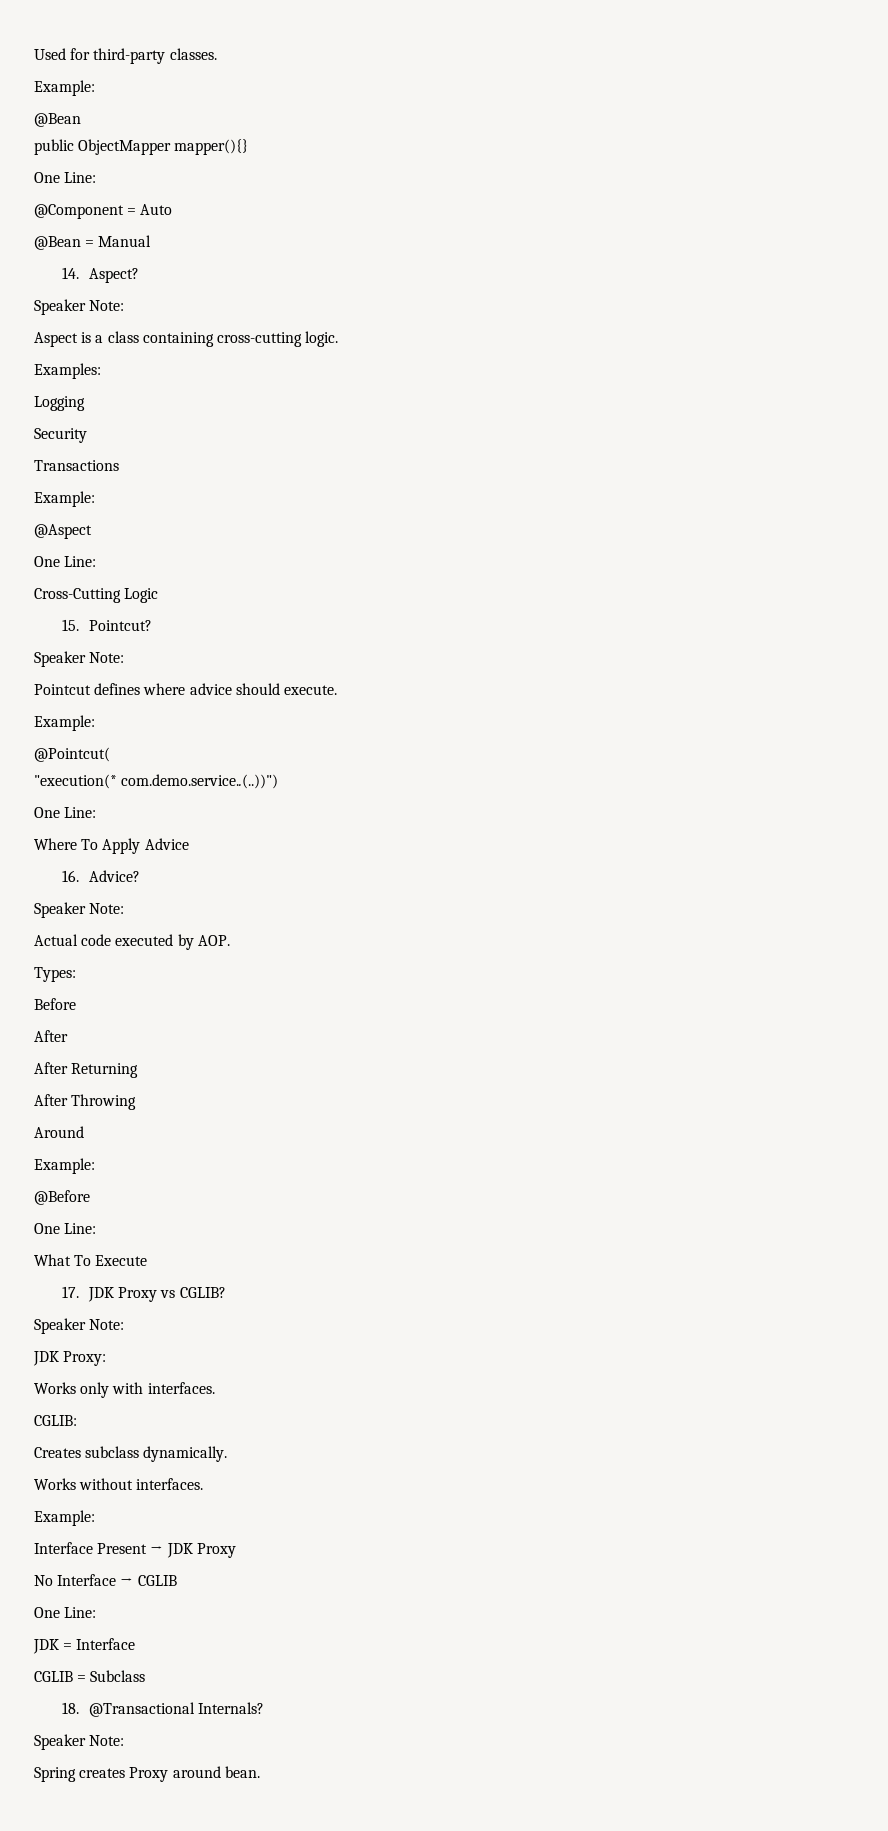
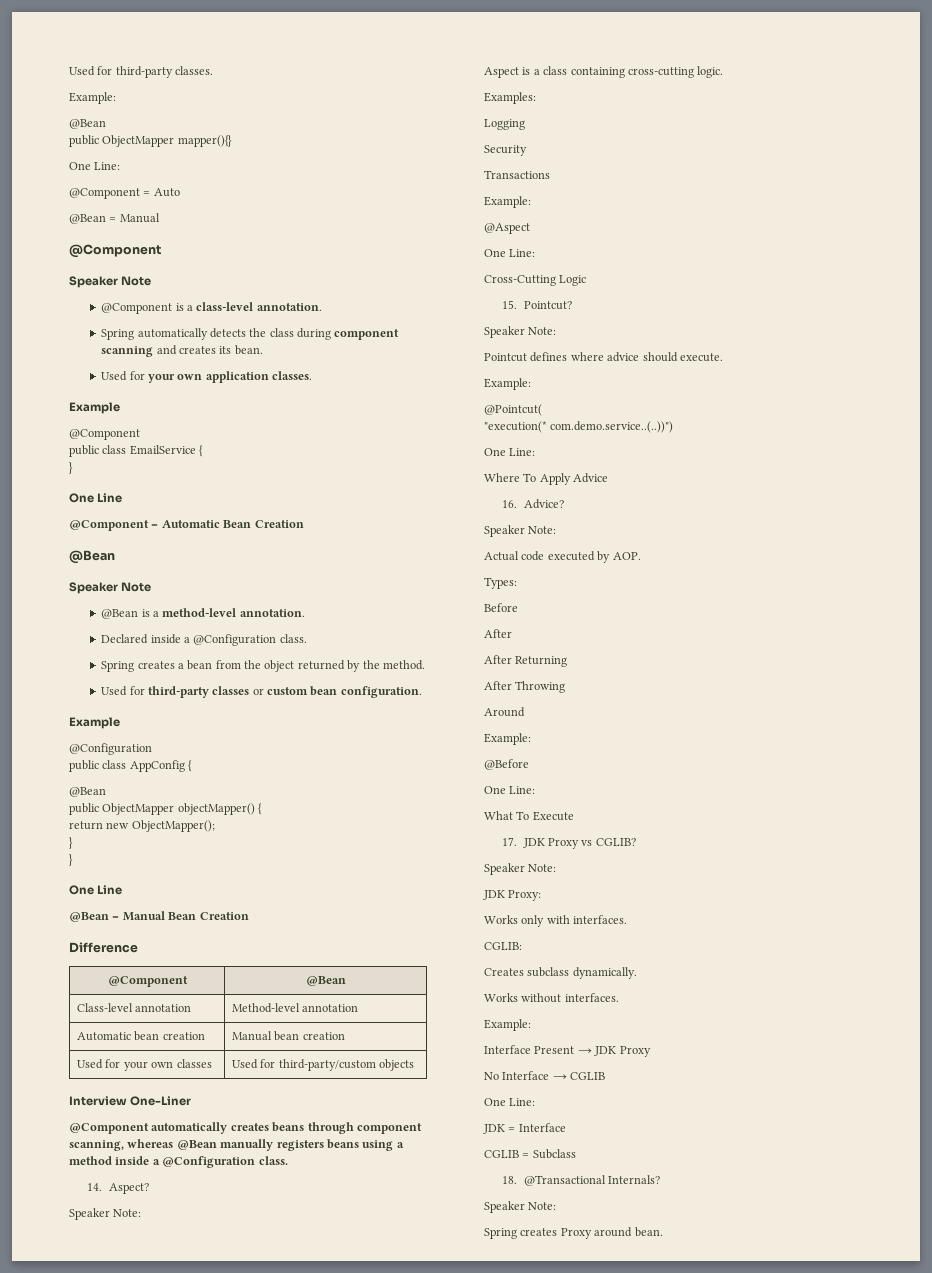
(152, 241) none -> [69,244,161,258] [69,276,152,288] [101,302,322,314] [101,328,400,340] [101,345,263,357] [101,371,313,383] [69,402,120,414] [69,429,140,440] [69,445,204,457] [69,462,73,474] [69,493,123,503] [69,520,304,531] [69,550,115,564] [69,582,152,594] [101,608,305,619] [101,634,307,646] [101,660,425,672] [101,686,422,698] [69,717,120,729] [69,743,152,755] [69,760,193,772] [69,787,106,797] [69,803,263,815] [69,820,215,832] [69,837,73,849] [69,854,73,866] [69,885,123,895] [69,911,249,922] [69,942,138,953] [107,976,188,987] [305,976,346,986] [77,1003,192,1012] [232,1003,359,1013] [77,1031,205,1041] [232,1031,345,1041] [77,1059,212,1071] [232,1059,415,1071] [69,1096,192,1106] [69,1122,422,1134] [69,1139,404,1151] [69,1156,288,1168] // @Component // Speaker Note // @Component is a class-level annotation. // Spring automatically detects the class during component scanning and creates its bean. // Used for your own application classes. // Example // @Component // public class EmailService { // } // One Line // @Component = Automatic Bean Creation // @Bean // Speaker Note // @Bean is a method-level annotation. // Declared inside a @Configuration class. // Spring creates a bean from the object returned by the method. // Used for third-party classes or custom bean configuration. // Example // @Configuration // public class AppConfig { // @Bean // public ObjectMapper objectMapper() { // return new ObjectMapper(); // } // } // One Line // @Bean = Manual Bean Creation // Difference // @Component | @Bean // Class-level annotation | Method-level annotation // Automatic bean creation | Manual bean creation // Used for your own classes | Used for third-party/custom objects // Interview One-Liner // @Component automatically creates beans through component scanning, whereas @Bean manually registers beans using a method inside a @Configuration class.

